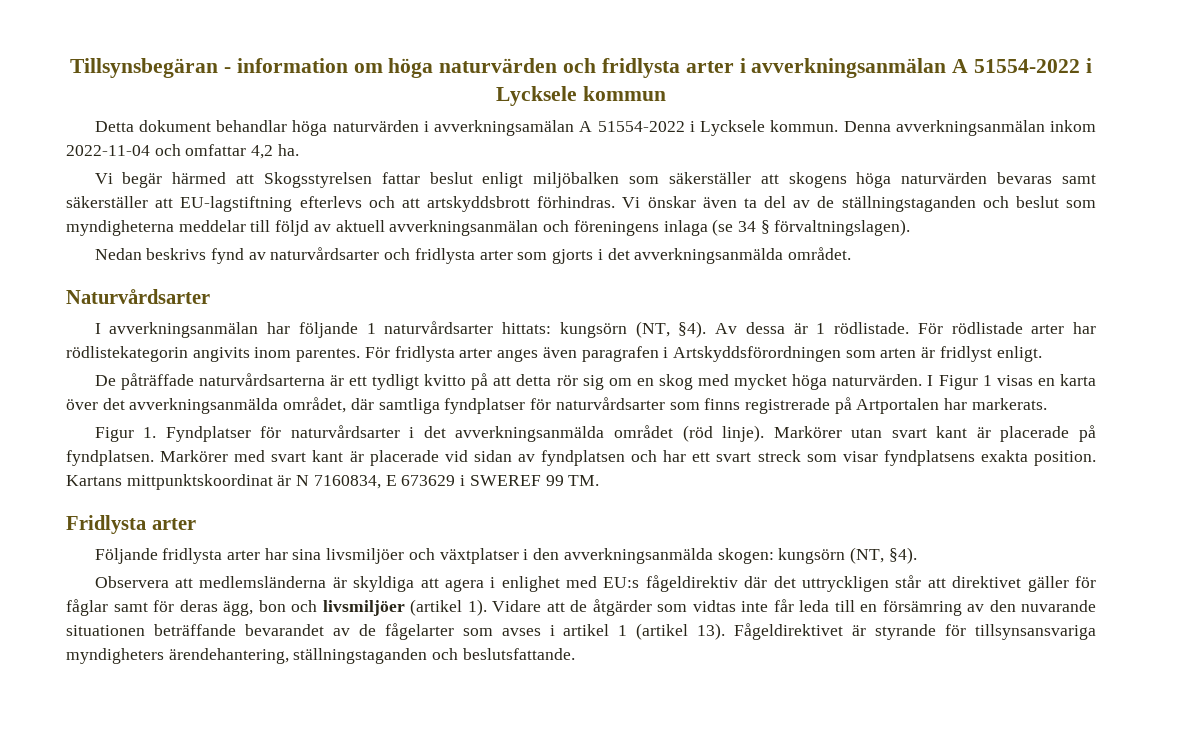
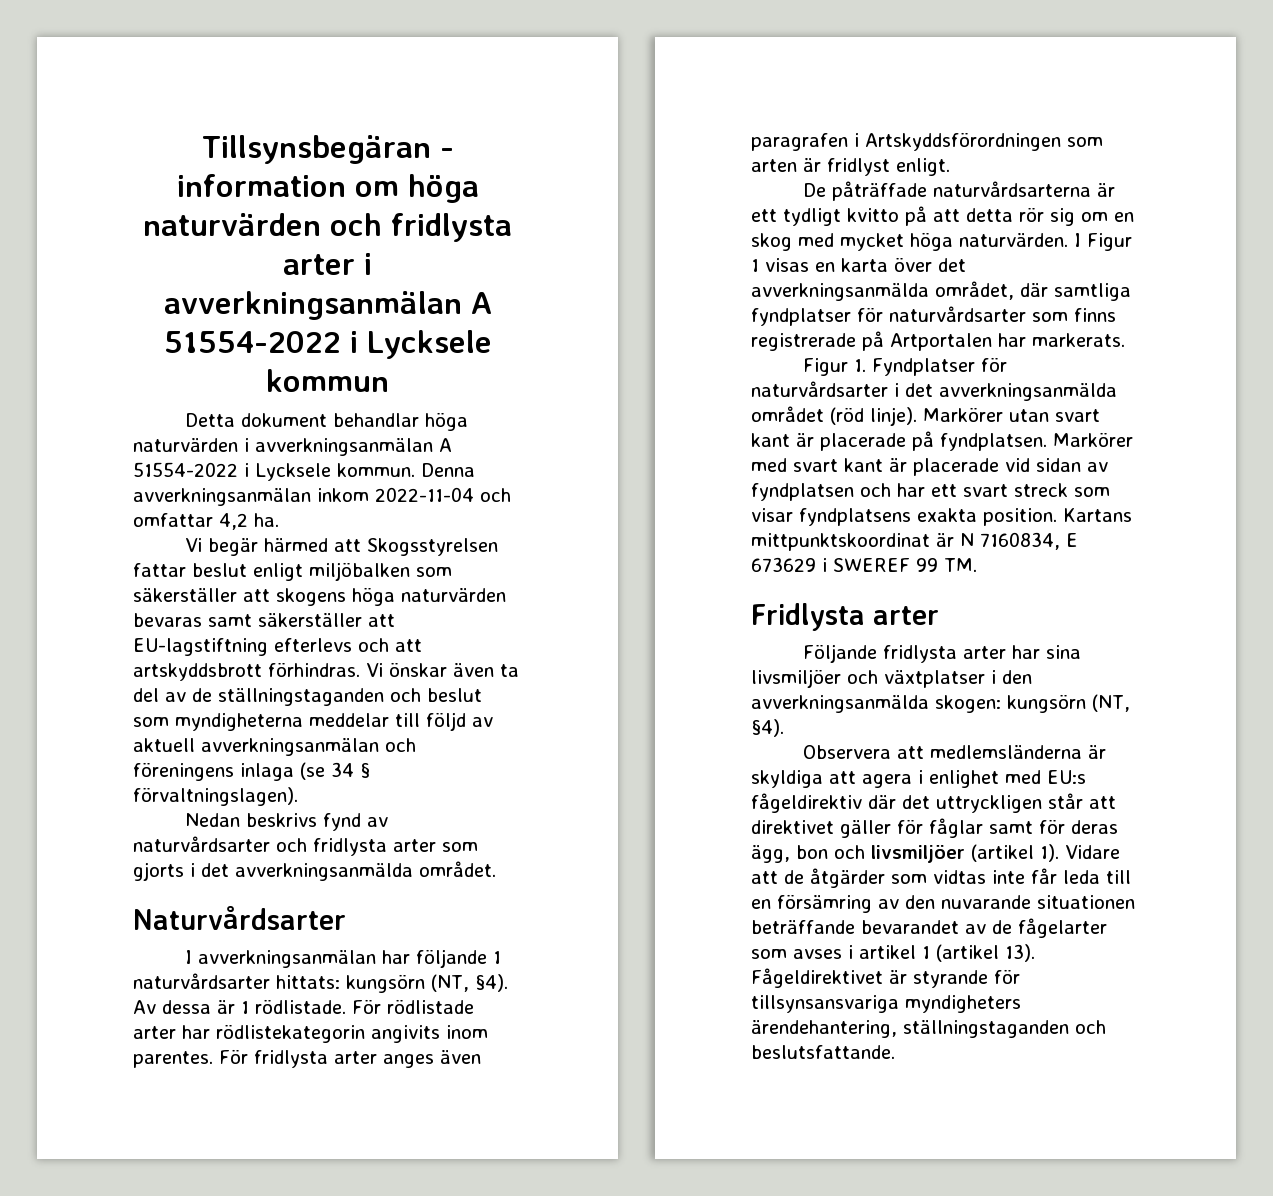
[434,120,575,136] avverkningsamälan -> [255,438,433,456] avverkningsanmälan

